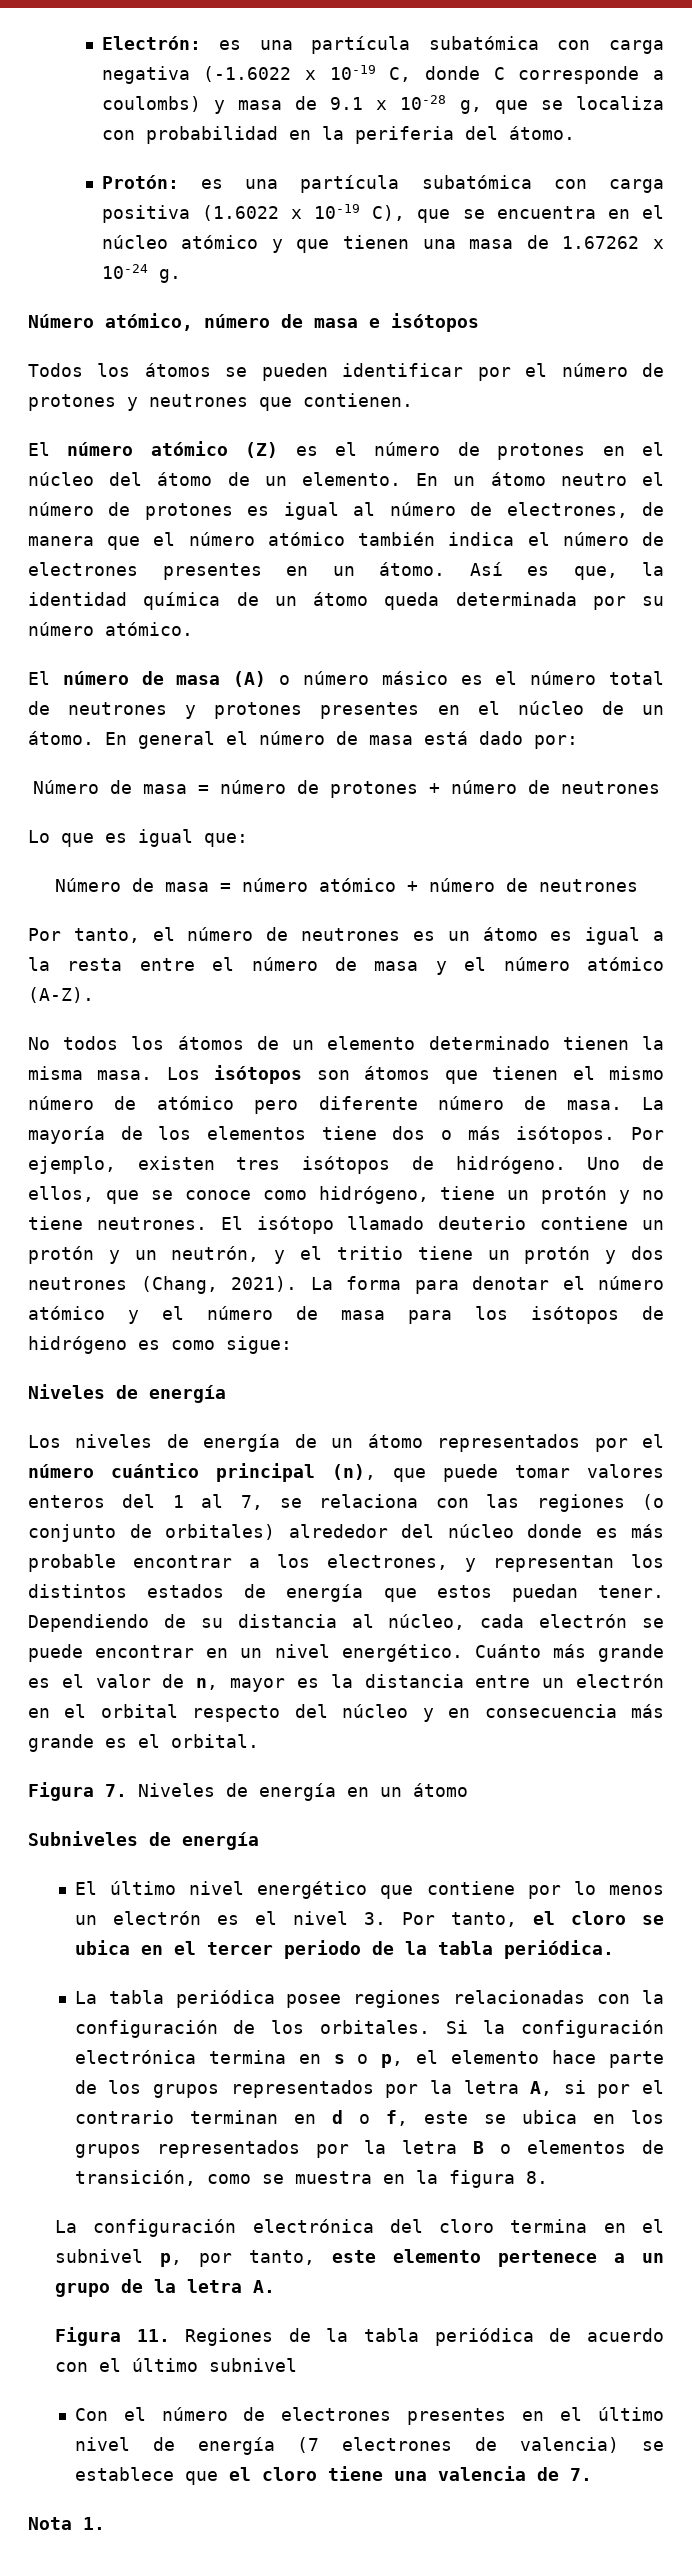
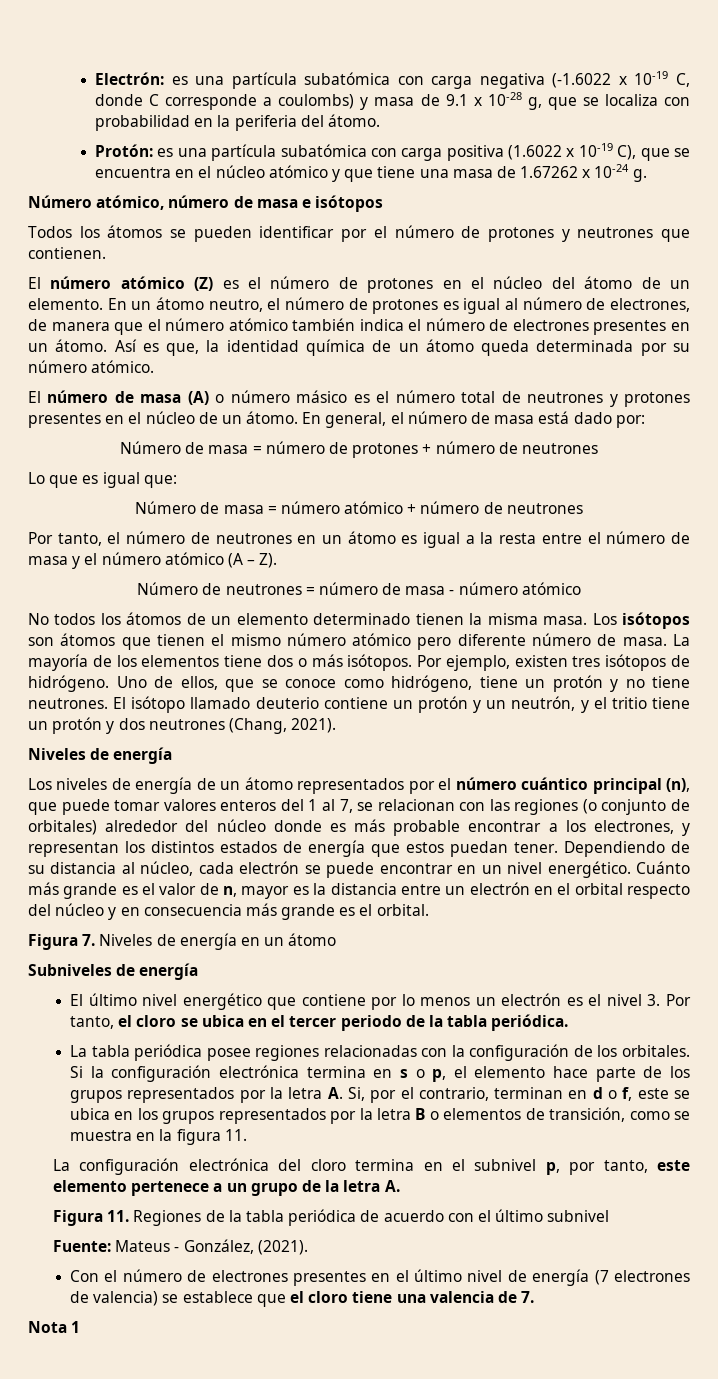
[343,235,410,249] tienen -> [377,166,416,178] tiene
[560,473,627,486] neutro -> [208,299,263,312] neutro,
[138,731,215,749] general -> [325,412,387,428] general,
[412,931,435,941] es -> [297,535,317,544] en
[28,987,94,1003] (A-Z). -> [227,553,278,568] [137,582,581,595] (A – Z). // Número de neutrones = número de masa - número atómico
[114,1096,137,1110] de -> (346, 639) none
[310,1276,664,1294] [28,1306,664,1324] [28,1336,292,1354] La forma para denotar el número atómico y el número de masa para los isótopos de hidrógeno es como sigue: -> (337, 725) none
[319,1494,419,1508] relaciona -> [377,799,455,811] relacionan
[530,2080,664,2098] [74,2110,174,2124] A, si por el contrario -> [327,1087,489,1103] A. Si, por el contrario,
[525,2171,548,2184] 8. -> [224,1129,247,1141] 11.
(297, 2365) none -> [53,1239,308,1255] // Fuente: Mateus - González, (2021).
[83,2517,105,2530] 1. -> [71,1321,81,1333] 1

